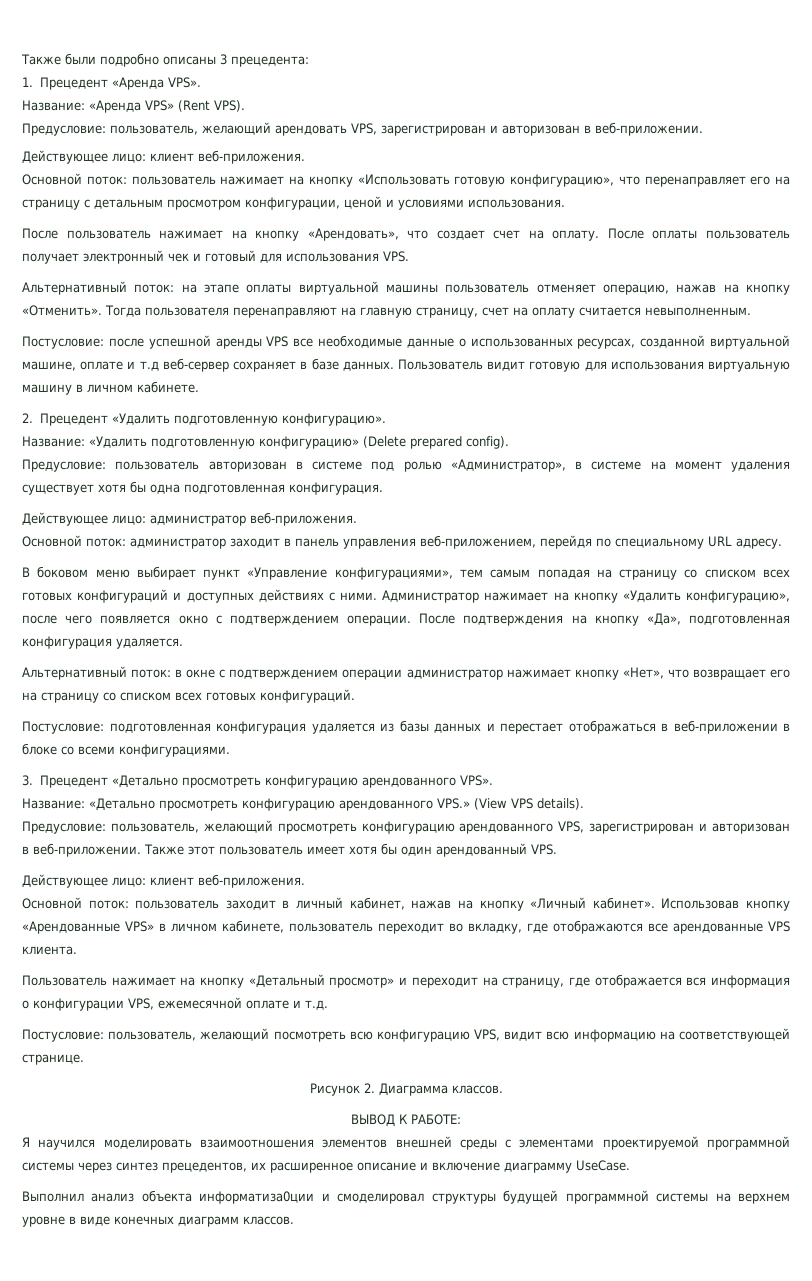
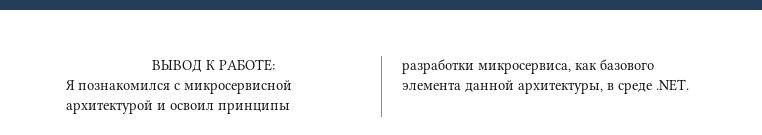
[21,53,309,67] [22,77,201,90] [22,100,245,113] [22,122,703,136] [22,150,305,164] [22,173,790,187] [22,196,565,210] [22,228,791,241] [22,250,409,264] [22,281,791,295] [22,305,751,318] [22,335,791,349] [22,358,790,372] [22,381,199,395] [22,413,386,426] [22,436,509,449] [22,459,790,472] [22,481,383,495] [22,512,357,526] [22,535,782,549] [22,566,791,580] [22,589,790,603] [22,613,790,626] [22,636,183,649] [22,666,791,680] [22,689,355,703] [22,720,790,734] [22,743,230,757] [22,775,493,788] [22,798,584,811] [22,820,791,834] [22,843,557,857] [22,874,305,888] [22,897,791,911] [22,920,790,934] [22,946,77,955] [22,974,790,988] [22,997,328,1011] [22,1028,790,1042] [22,1054,84,1065] [309,1083,503,1096] [351,1114,461,1127] [22,1136,790,1150] [22,1160,630,1173] [22,1190,791,1204] [22,1216,294,1227] Также были подробно описаны 3 прецедента: // 1. Прецедент «Аренда VPS». // Название: «Аренда VPS» (Rent VPS). // Предусловие: пользователь, желающий арендовать VPS, зарегистрирован и авторизован в веб-приложении. // Действующее лицо: клиент веб-приложения. // Основной поток: пользователь нажимает на кнопку «Использовать готовую конфигурацию», что перенаправляет его на страницу с детальным просмотром конфигурации, ценой и условиями использования. // После пользователь нажимает на кнопку «Арендовать», что создает счет на оплату. После оплаты пользователь получает электронный чек и готовый для использования VPS. // Альтернативный поток: на этапе оплаты виртуальной машины пользователь отменяет операцию, нажав на кнопку «Отменить». Тогда пользователя перенаправляют на главную страницу, счет на оплату считается невыполненным. // Постусловие: после успешной аренды VPS все необходимые данные о использованных ресурсах, созданной виртуальной машине, оплате и т.д веб-сервер сохраняет в базе данных. Пользователь видит готовую для использования виртуальную машину в личном кабинете. // 2. Прецедент «Удалить подготовленную конфигурацию». // Название: «Удалить подготовленную конфигурацию» (Delete prepared config). // Предусловие: пользователь авторизован в системе под ролью «Администратор», в системе на момент удаления существует хотя бы одна подготовленная конфигурация. // Действующее лицо: администратор веб-приложения. // Основной поток: администратор заходит в панель управления веб-приложением, перейдя по специальному URL адресу. // В боковом меню выбирает пункт «Управление конфигурациями», тем самым попадая на страницу со списком всех готовых конфигураций и доступных действиях с ними. Администратор нажимает на кнопку «Удалить конфигурацию», после чего появляется окно с подтверждением операции. После подтверждения на кнопку «Да», подготовленная конфигурация удаляется. // Альтернативный поток: в окне с подтверждением операции администратор нажимает кнопку «Нет», что возвращает его на страницу со списком всех готовых конфигураций. // Постусловие: подготовленная конфигурация удаляется из базы данных и перестает отображаться в веб-приложении в блоке со всеми конфигурациями. // 3. Прецедент «Детально просмотреть конфигурацию арендованного VPS». // Название: «Детально просмотреть конфигурацию арендованного VPS.» (View VPS details). // Предусловие: пользователь, желающий просмотреть конфигурацию арендованного VPS, зарегистрирован и авторизован в веб-приложении. Также этот пользователь имеет хотя бы один арендованный VPS. // Действующее лицо: клиент веб-приложения. // Основной поток: пользователь заходит в личный кабинет, нажав на кнопку «Личный кабинет». Использовав кнопку «Арендованные VPS» в личном кабинете, пользователь переходит во вкладку, где отображаются все арендованные VPS клиента. // Пользователь нажимает на кнопку «Детальный просмотр» и переходит на страницу, где отображается вся информация о конфигурации VPS, ежемесячной оплате и т.д. // Постусловие: пользователь, желающий посмотреть всю конфигурацию VPS, видит всю информацию на соответствующей странице. // Рисунок 2. Диаграмма классов. // ВЫВОД К РАБОТЕ: // Я научился моделировать взаимоотношения элементов внешней среды с элементами проектируемой программной системы через синтез прецедентов, их расширенное описание и включение диаграмму UseCase. // Выполнил анализ объекта информатиза0ции и смоделировал структуры будущей программной системы на верхнем уровне в виде конечных диаграмм классов. -> [151,59,275,73] [66,80,292,94] [66,100,290,114] [402,59,654,74] [402,79,689,94] ВЫВОД К РАБОТЕ: // Я познакомился c микросервисной архитектурой и освоил принципы разработки микросервиса, как базового элемента данной архитектуры, в среде .NET.

